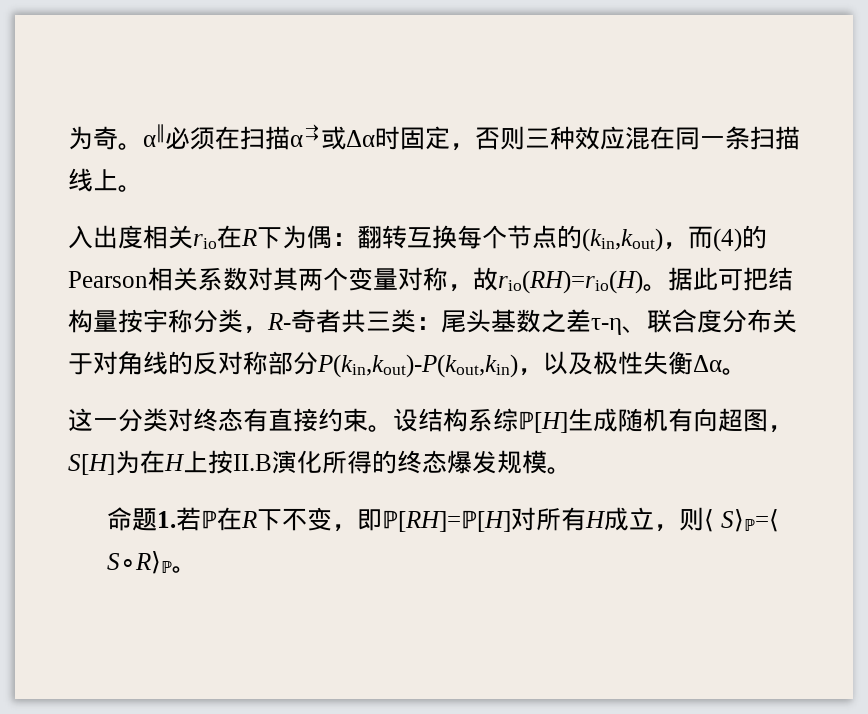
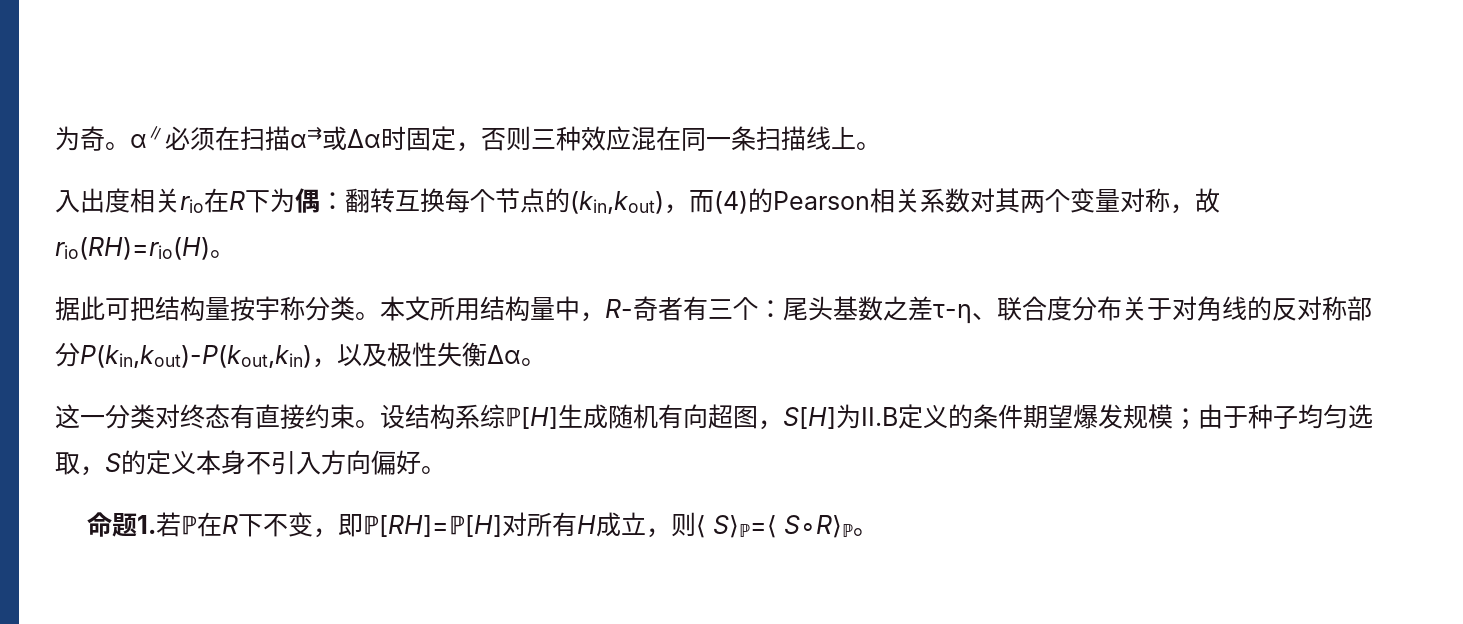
(668, 287) none -> (235, 254) //
(243, 321) none -> [355,296,580,321] 。本文所用结构量中
[341,309,416,333] 共三类 -> [683,296,758,321] 有三个
[140,450,547,474] 在H上按II.B演化所得的终态爆发规模 -> [861,404,1373,430] [55,450,421,476] II.B定义的条件期望爆发规模；由于种子均匀选取，S的定义本身不引入方向偏好

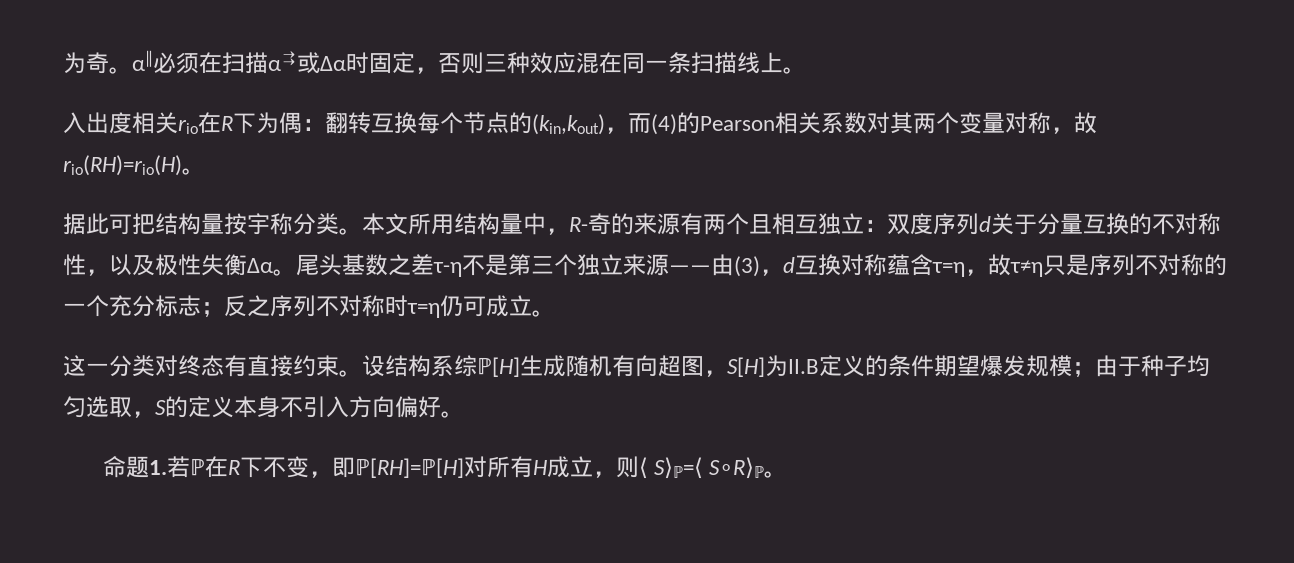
[658,296,1372,324] [55,342,312,368] 者有三个：尾头基数之差τ-η、联合度分布关于对角线的反对称部分P(kin,kout)-P(kout,kin) -> [611,213,1221,235] [63,254,86,276] 的来源有两个且相互独立：双度序列d关于分量互换的不对称性
(546, 362) none -> [296,254,1227,277] [63,295,555,318] 尾头基数之差τ-η不是第三个独立来源——由(3)，d互换对称蕴含τ=η，故τ≠η只是序列不对称的一个充分标志；反之序列不对称时τ=η仍可成立。

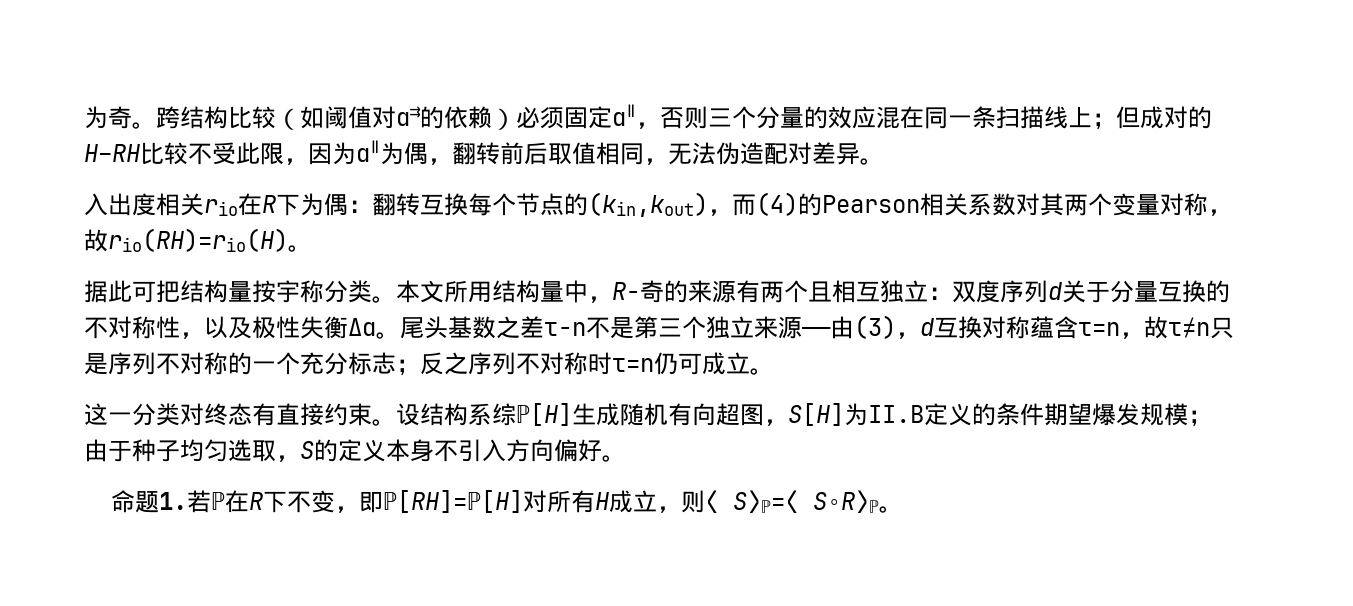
[132,50,530,74] α∥必须在扫描α⇉或Δα时固定，否则三种 -> [156,104,828,130] 跨结构比较（如阈值对α⇉的依赖）必须固定α∥，否则三个分量的
(783, 62) none -> [1092,106,1212,130] [84,140,860,165] ；但成对的H–RH比较不受此限，因为α∥为偶，翻转前后取值相同，无法伪造配对差异

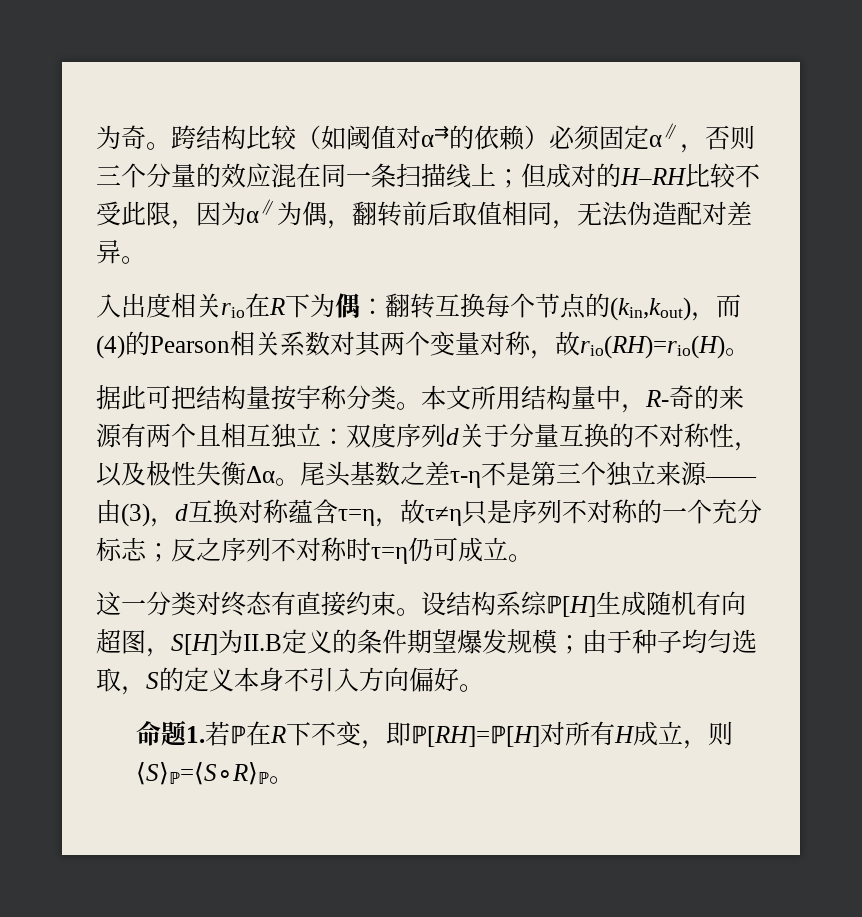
[705,490,880,513] ⟨ S⟩ℙ=⟨ S∘R⟩ℙ -> [136,762,270,785] ⟨S⟩ℙ=⟨S∘R⟩ℙ

